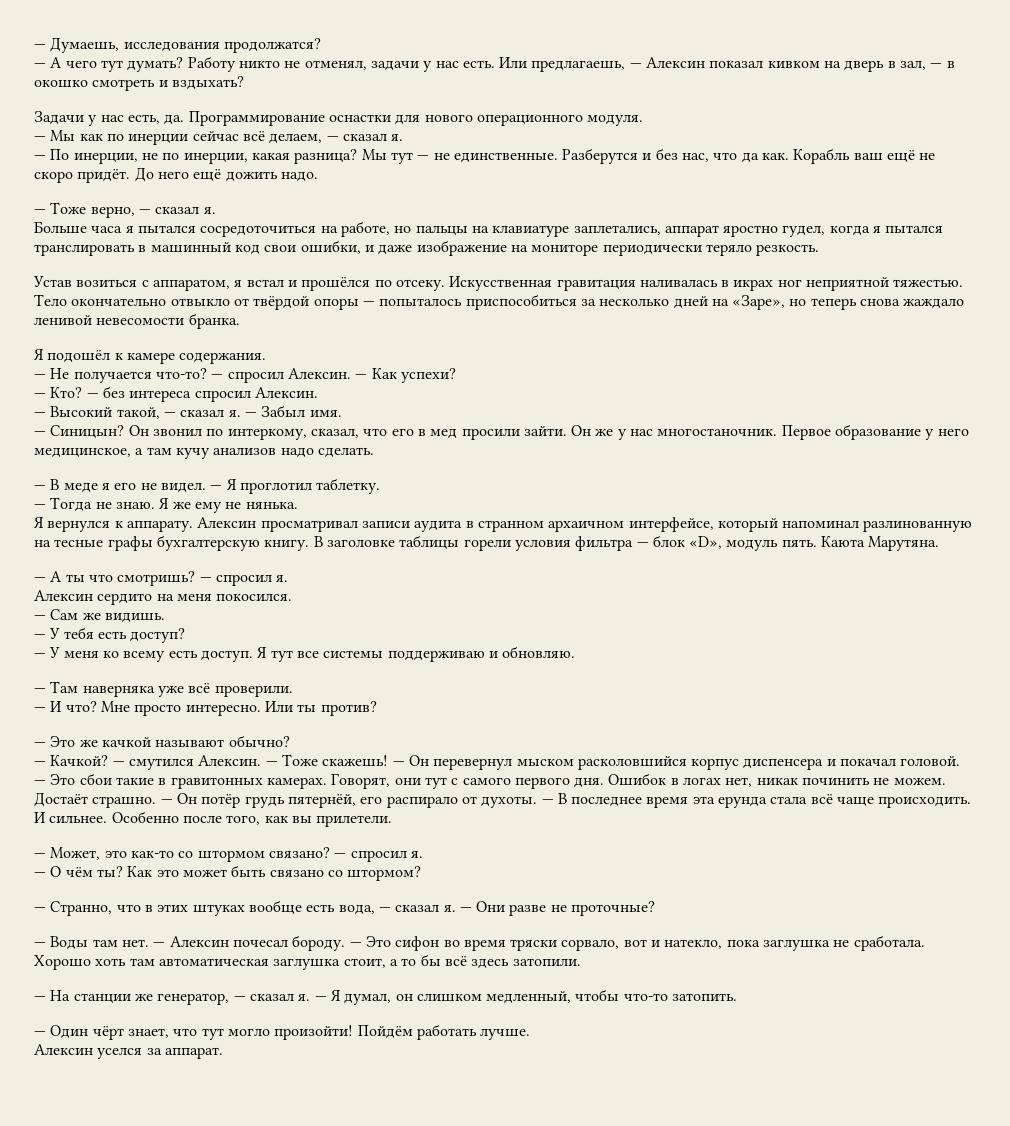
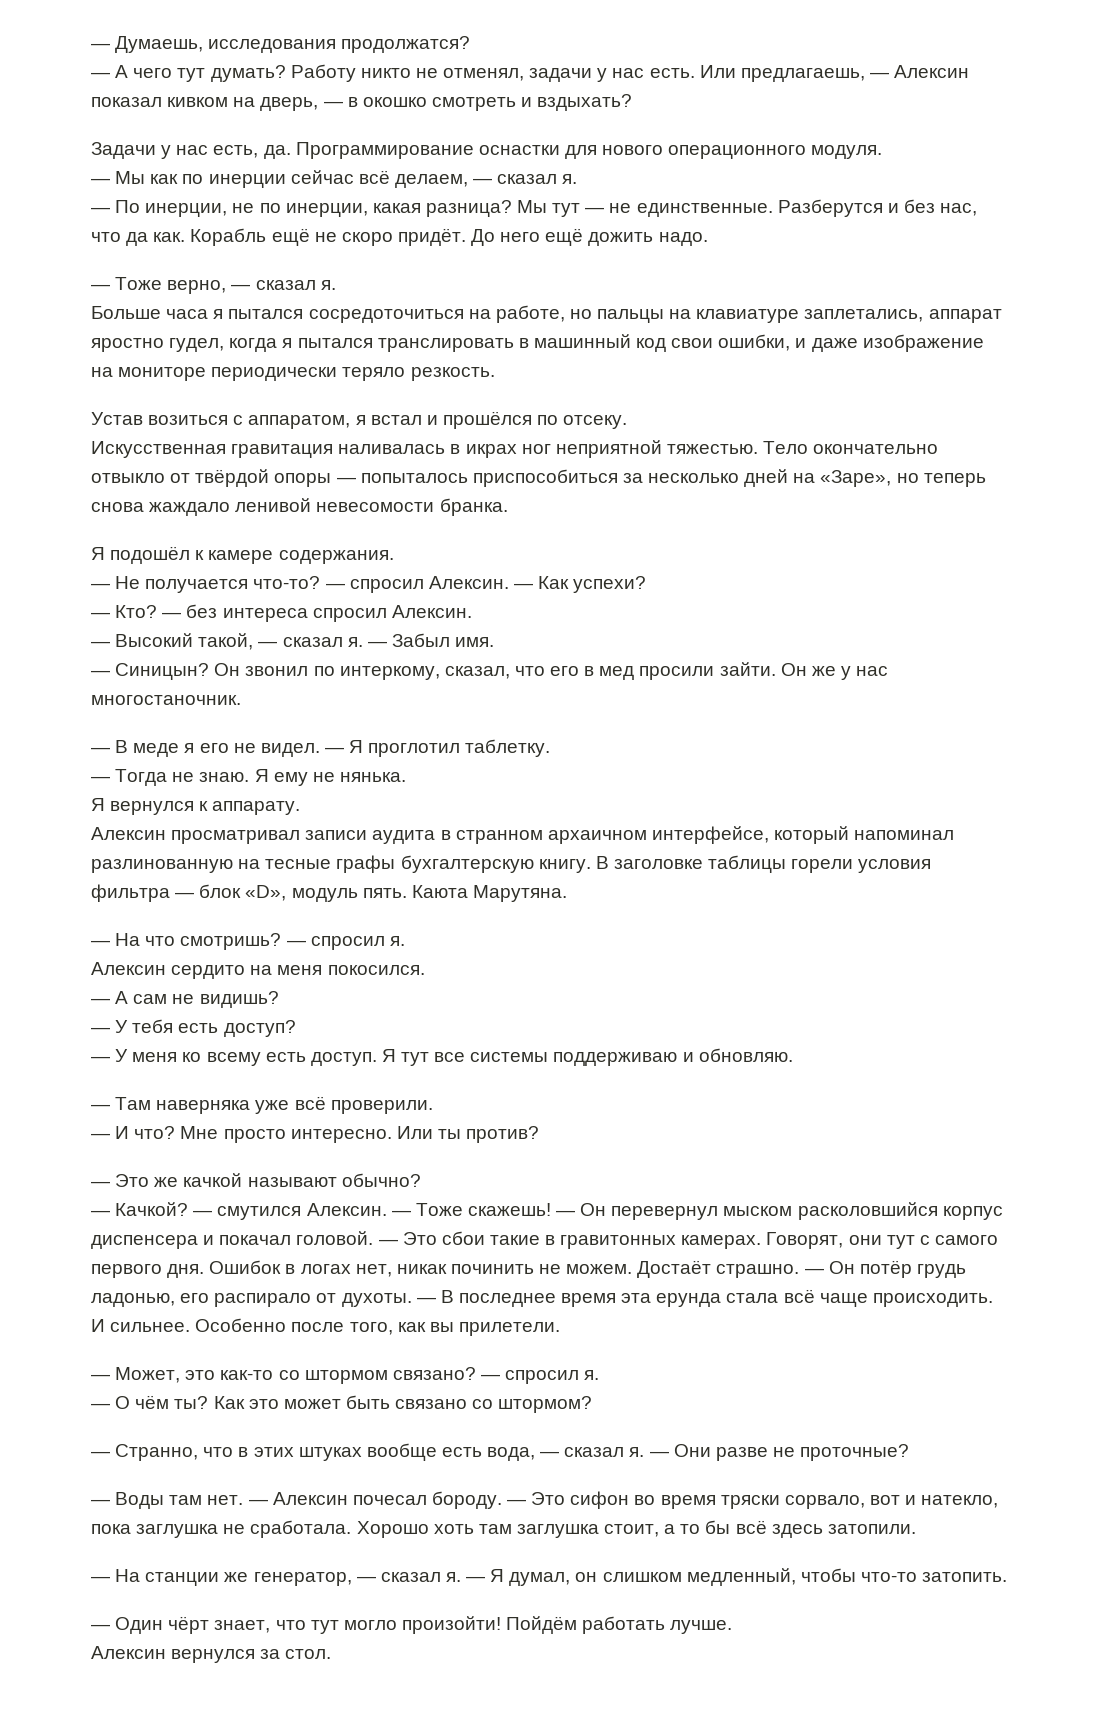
[844,60,927,72] дверь в зал, -> [260,97,319,111] дверь,
[853,153,883,161] ваш -> (267, 237) none
(445, 285) none -> (628, 422) //
[781,424,969,440] [34,447,374,459] Первое образование у него медицинское, а там кучу анализов надо сделать. -> (241, 700) none
[172,502,191,509] же -> (269, 775) none
(193, 526) none -> (301, 808) //
[50,571,85,582] А ты -> [115,933,141,946] На
[50,609,165,623] Сам же видишь. -> [115,991,279,1008] А сам не видишь?
[287,794,356,808] пятернёй, -> [91,1293,175,1307] ладонью,
[158,958,269,966] автоматическая -> (512, 1529) none
[97,1047,223,1059] уселся за аппарат. -> [171,1649,332,1663] вернулся за стол.

